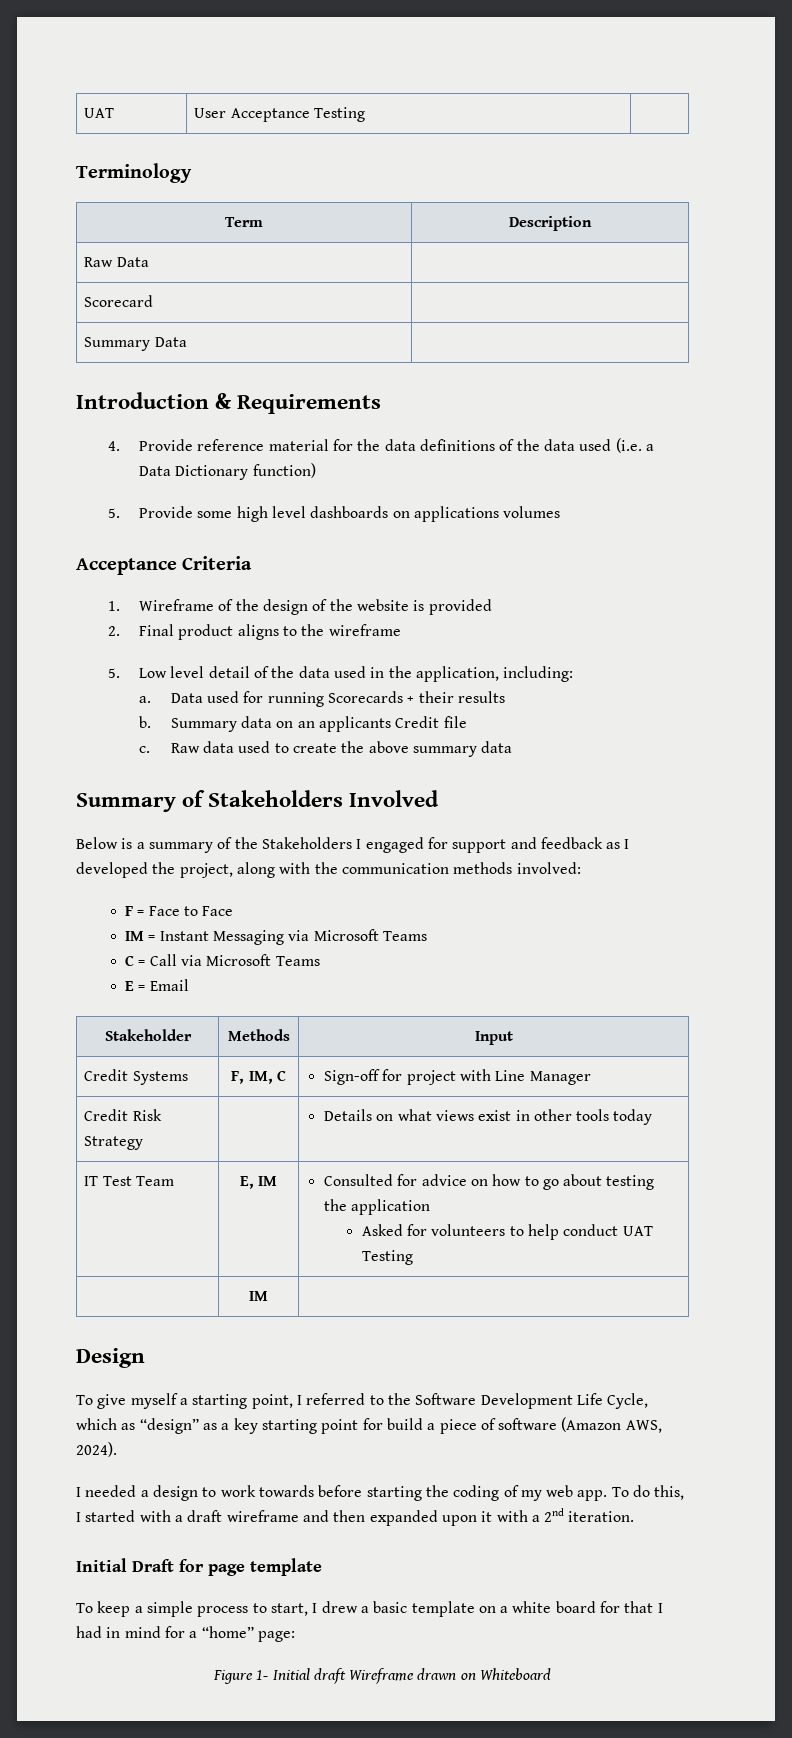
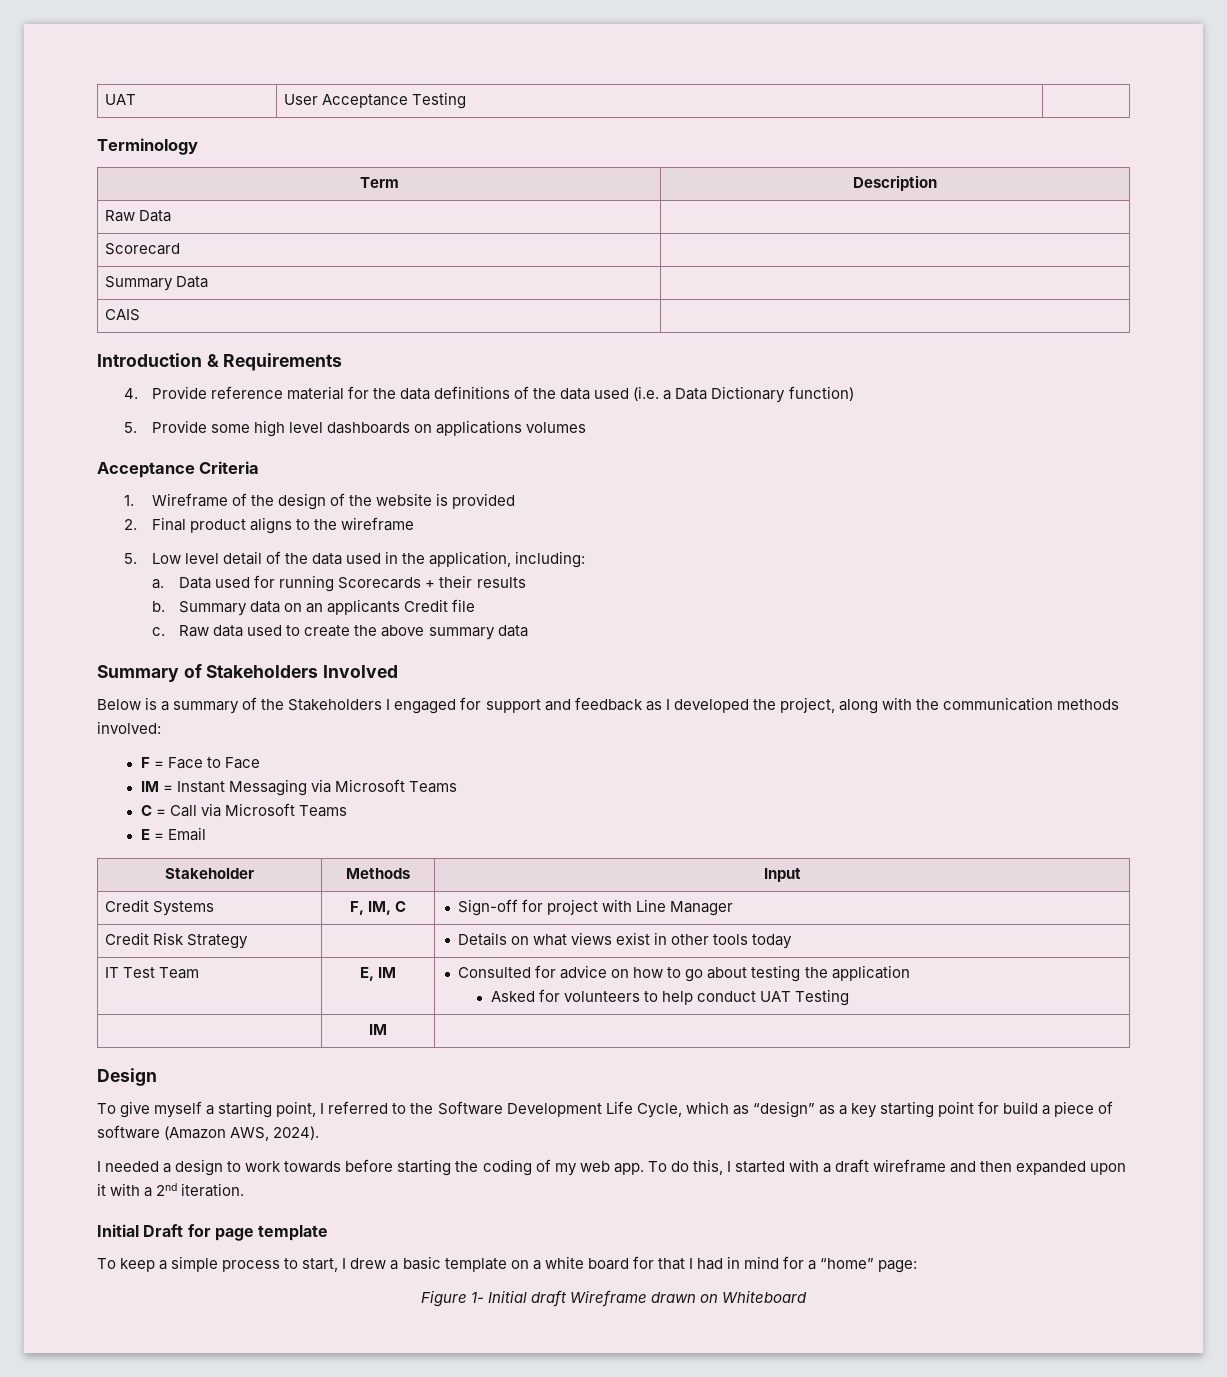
(187, 342) none -> [104,309,140,321] // CAIS |

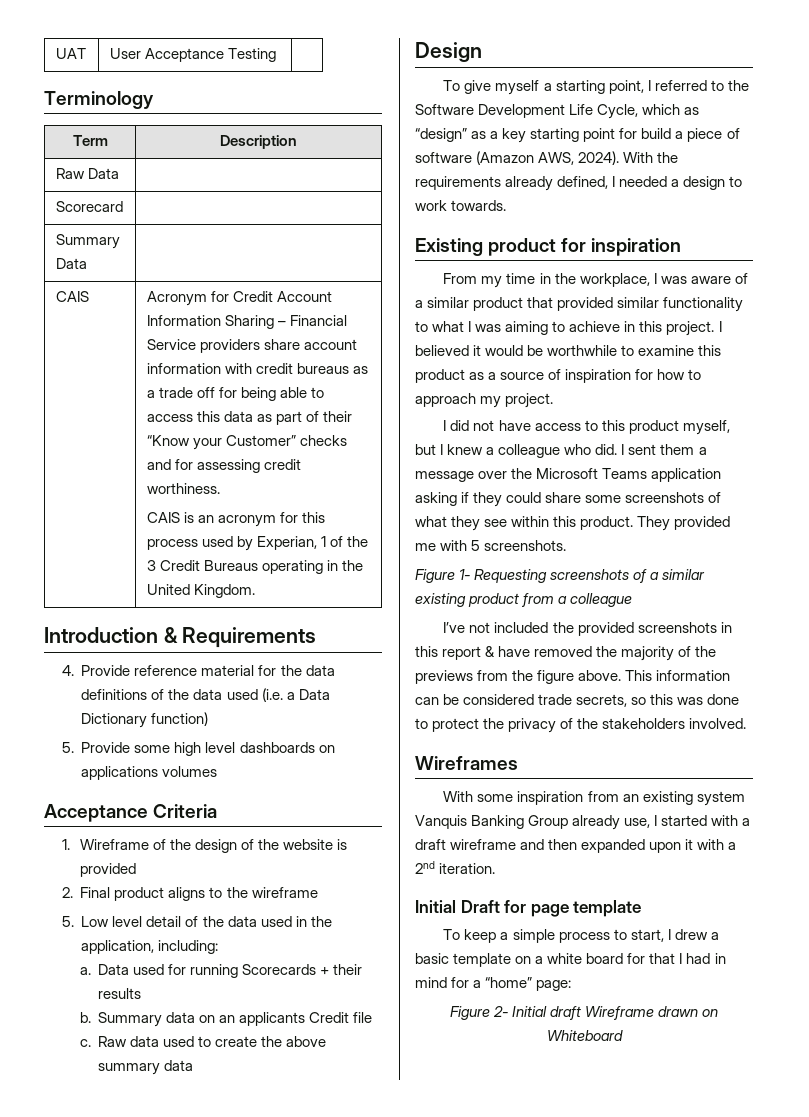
(140, 315) none -> [146,291,332,306] [146,315,347,329] [146,339,357,353] [146,363,368,374] [146,387,324,401] [146,411,352,425] [146,435,347,450] [146,459,301,473] [146,483,220,494] [146,512,325,527] [146,536,368,551] [146,560,363,574] [146,584,255,598] Acronym for Credit Account Information Sharing – Financial Service providers share account information with credit bureaus as a trade off for being able to access this data as part of their “Know your Customer” checks and for assessing credit worthiness. // CAIS is an acronym for this process used by Experian, 1 of the 3 Credit Bureaus operating in the United Kingdom.
[97,664,399,682] [97,697,1120,714] [97,721,161,734] [140,757,261,769] [140,779,458,796] [140,803,348,817] [140,827,206,841] [165,868,254,879] [346,868,410,879] [763,868,801,882] [104,899,214,916] [349,901,407,915] [458,899,734,916] [104,932,248,949] [458,932,793,949] [104,967,199,979] [359,967,397,981] [458,965,910,982] [490,989,850,1006] [369,1024,387,1035] // Summary of Stakeholders Involved // Below is a summary of the Stakeholders I engaged for support and feedback as I developed the project, along with the communication methods involved: // F = Face to Face // IM = Instant Messaging via Microsoft Teams // C = Call via Microsoft Teams // E = Email // Stakeholder | Methods | Input // Credit Systems | F, IM, C | Sign-off for project with Line Manager // Credit Risk Strategy | | Details on what views exist in other tools today // IT Test Team | E, IM | Consulted for advice on how to go about testing the application // Asked for volunteers to help conduct UAT Testing // | IM | -> (194, 1065) none
(320, 1133) // -> [623,152,679,163] [415,176,609,191] With the requirements already defined,
[284,1159,723,1176] towards before starting the coding of my web app. To do this, -> [451,200,507,211] [415,238,682,256] [443,273,748,288] [415,297,744,312] [415,321,722,336] [415,345,722,356] [415,369,702,383] [415,393,554,408] [443,420,730,435] [415,444,707,458] [415,468,722,482] [415,492,722,507] [415,516,731,531] [415,540,567,551] [415,569,706,583] [415,593,633,607] [443,622,732,636] [415,646,717,661] [415,670,731,684] [415,694,740,707] [415,718,747,733] [415,756,518,770] [443,791,745,806] [415,815,651,830] towards. // Existing product for inspiration // From my time in the workplace, I was aware of a similar product that provided similar functionality to what I was aiming to achieve in this project. I believed it would be worthwhile to examine this product as a source of inspiration for how to approach my project. // I did not have access to this product myself, but I knew a colleague who did. I sent them a message over the Microsoft Teams application asking if they could share some screenshots of what they see within this product. They provided me with 5 screenshots. // Figure 1- Requesting screenshots of a similar existing product from a colleague // I’ve not included the provided screenshots in this report & have removed the majority of the previews from the figure above. This information can be considered trade secrets, so this was done to protect the privacy of the stakeholders involved. // Wireframes // With some inspiration from an existing system Vanquis Banking Group already use,
[470,1292,484,1303] 1- -> [492,1006,508,1017] 2-

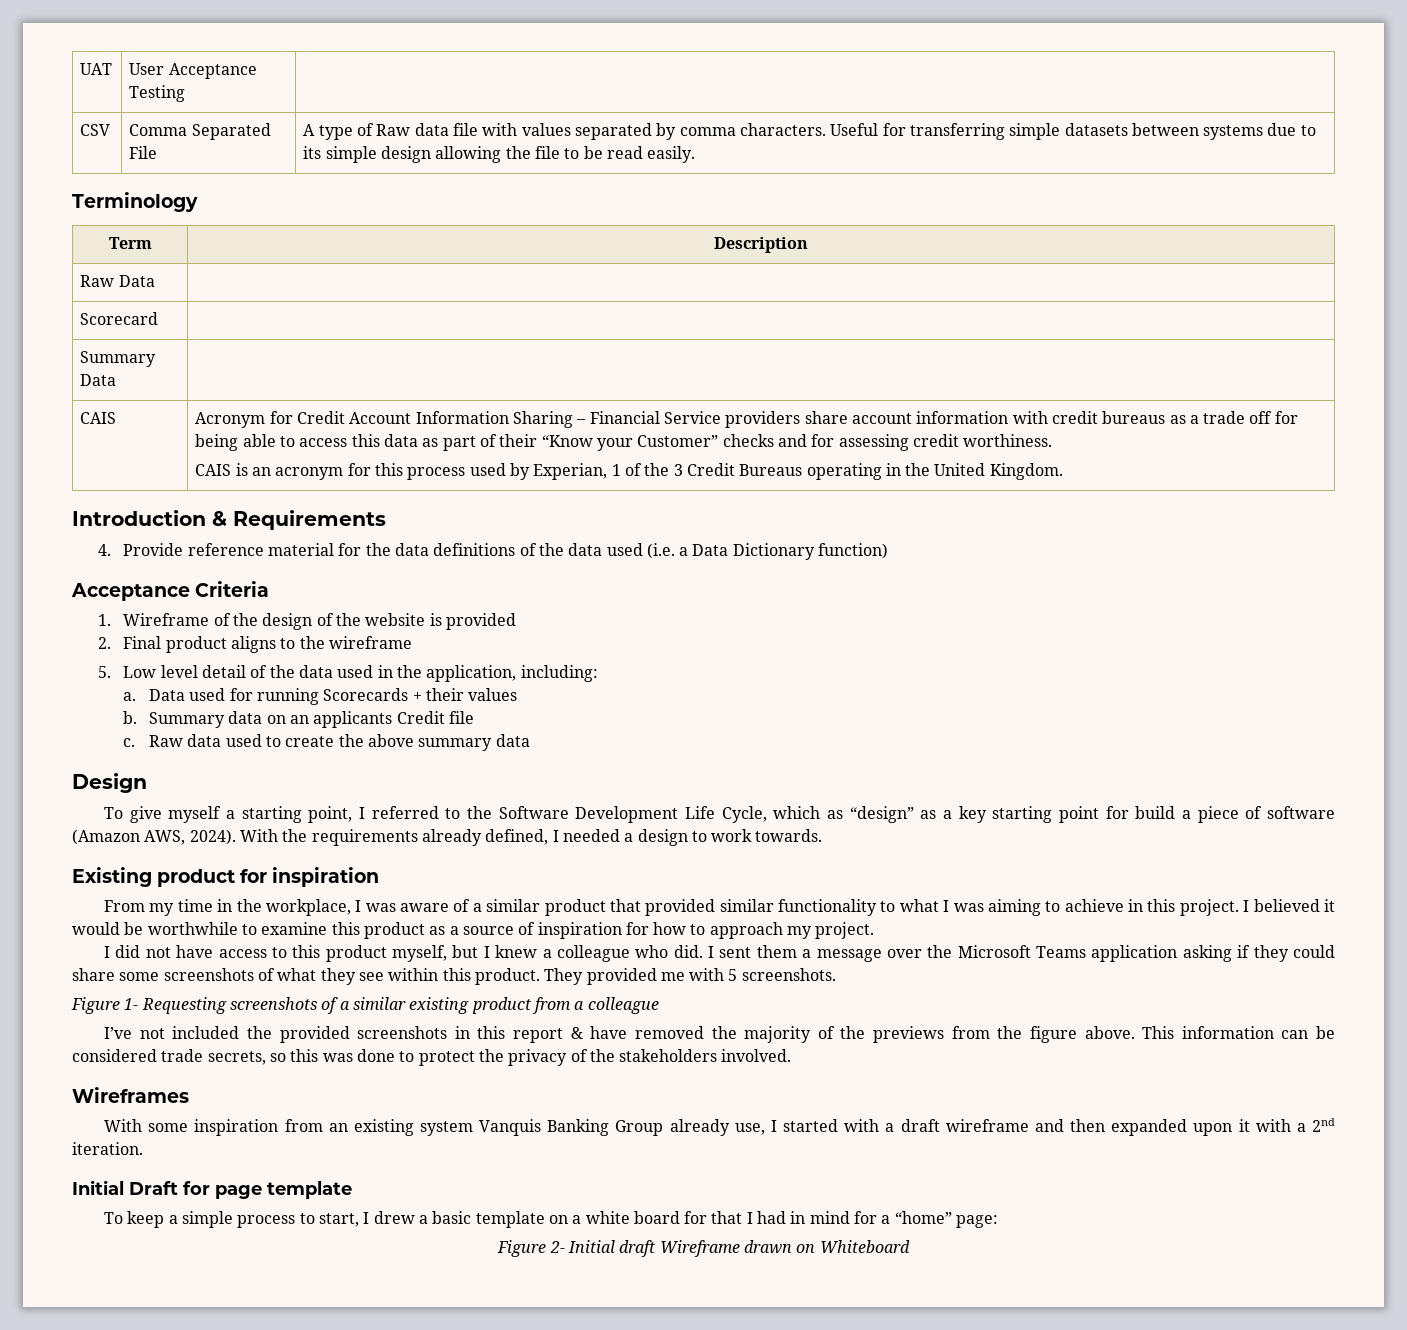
(276, 55) none -> [80,124,111,136] [129,123,271,140] [129,146,158,159] [303,123,1316,140] [303,146,696,163] // CSV | Comma Separated File | A type of Raw data file with values separated by comma characters. Useful for transferring simple datasets between systems due to its simple design allowing the file to be read easily.
[61,742,335,756] [81,766,218,780] // 5. Provide some high level dashboards on applications volumes -> (889, 551) none
[98,988,142,999] results -> [468,688,518,701] values

